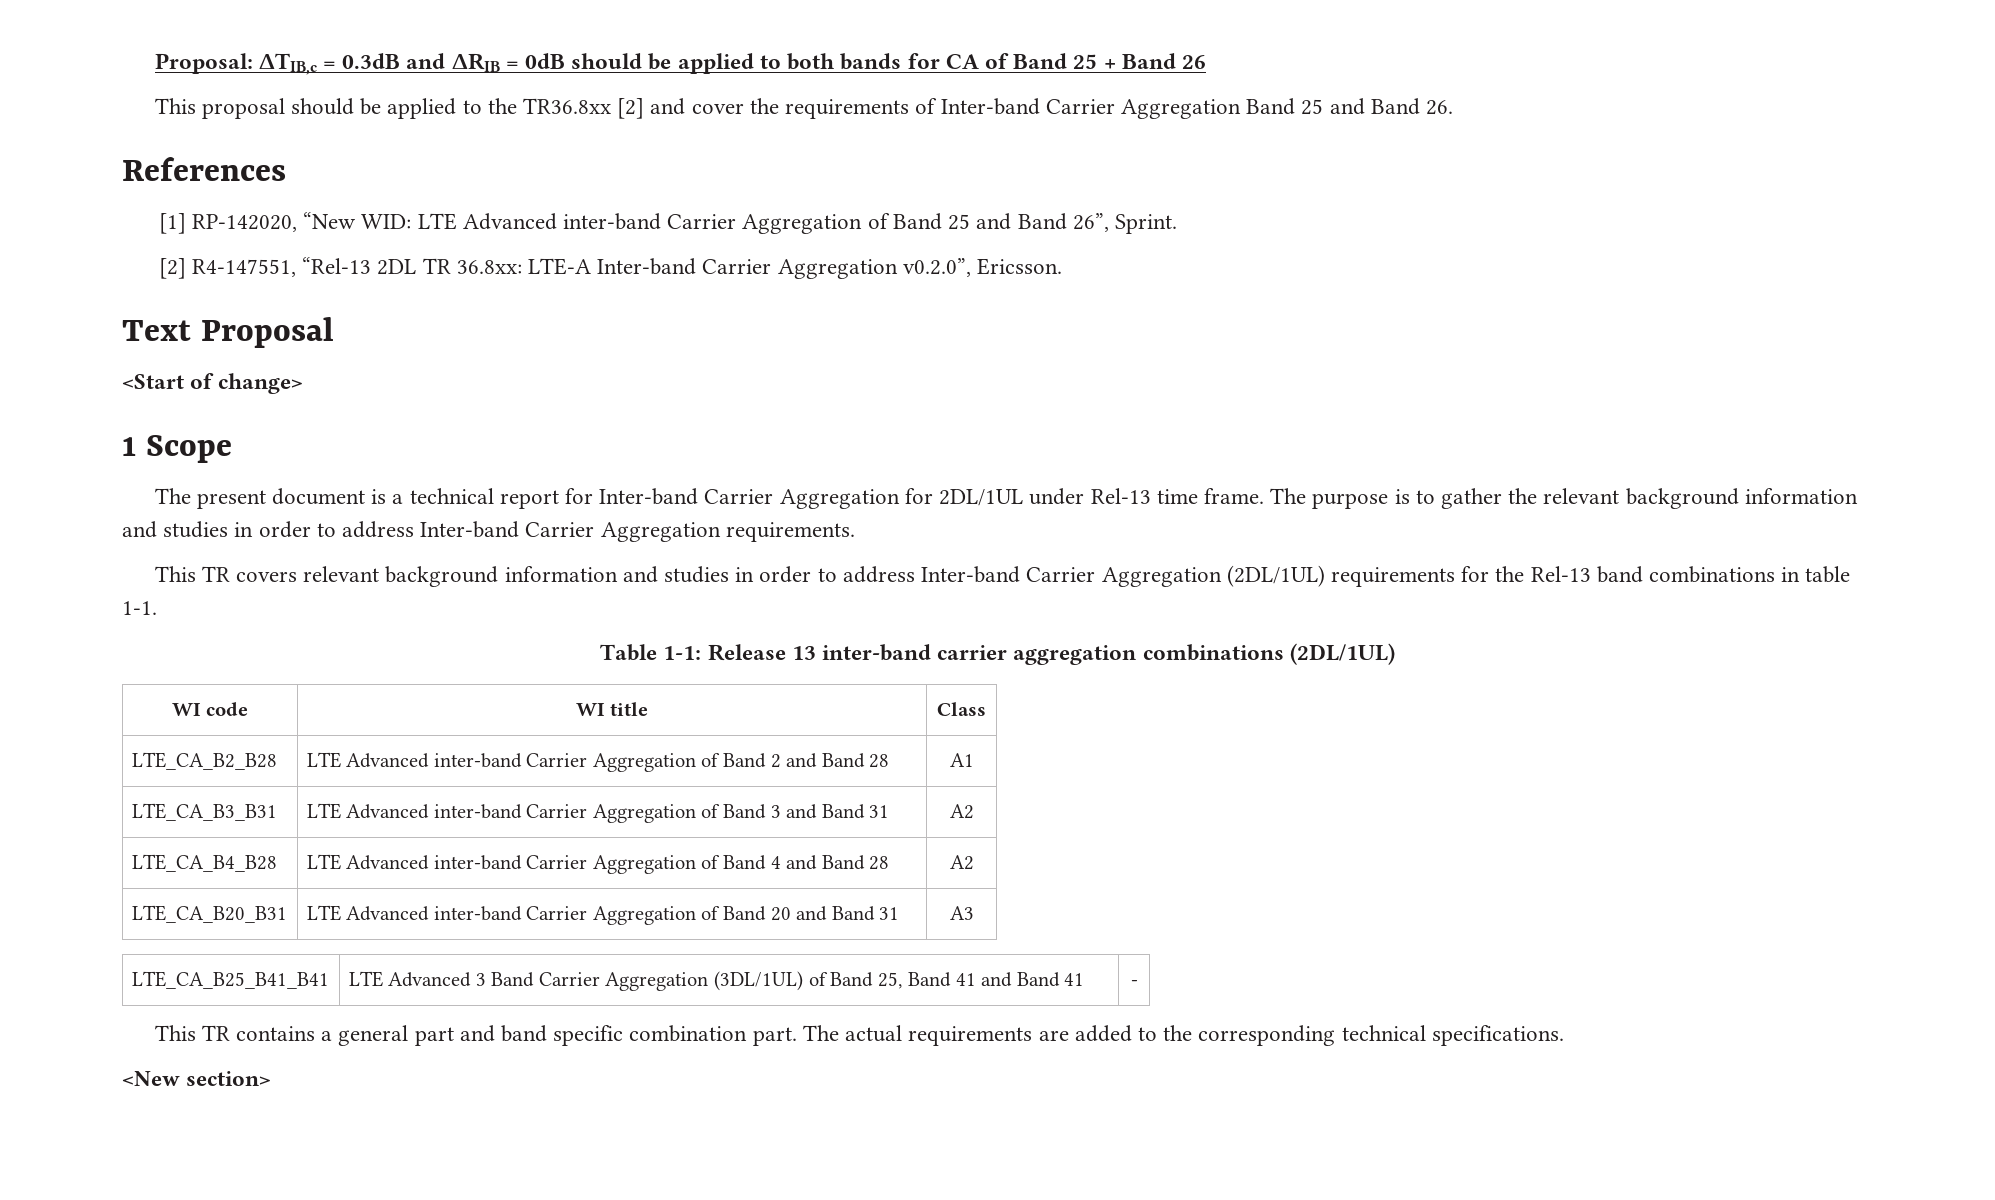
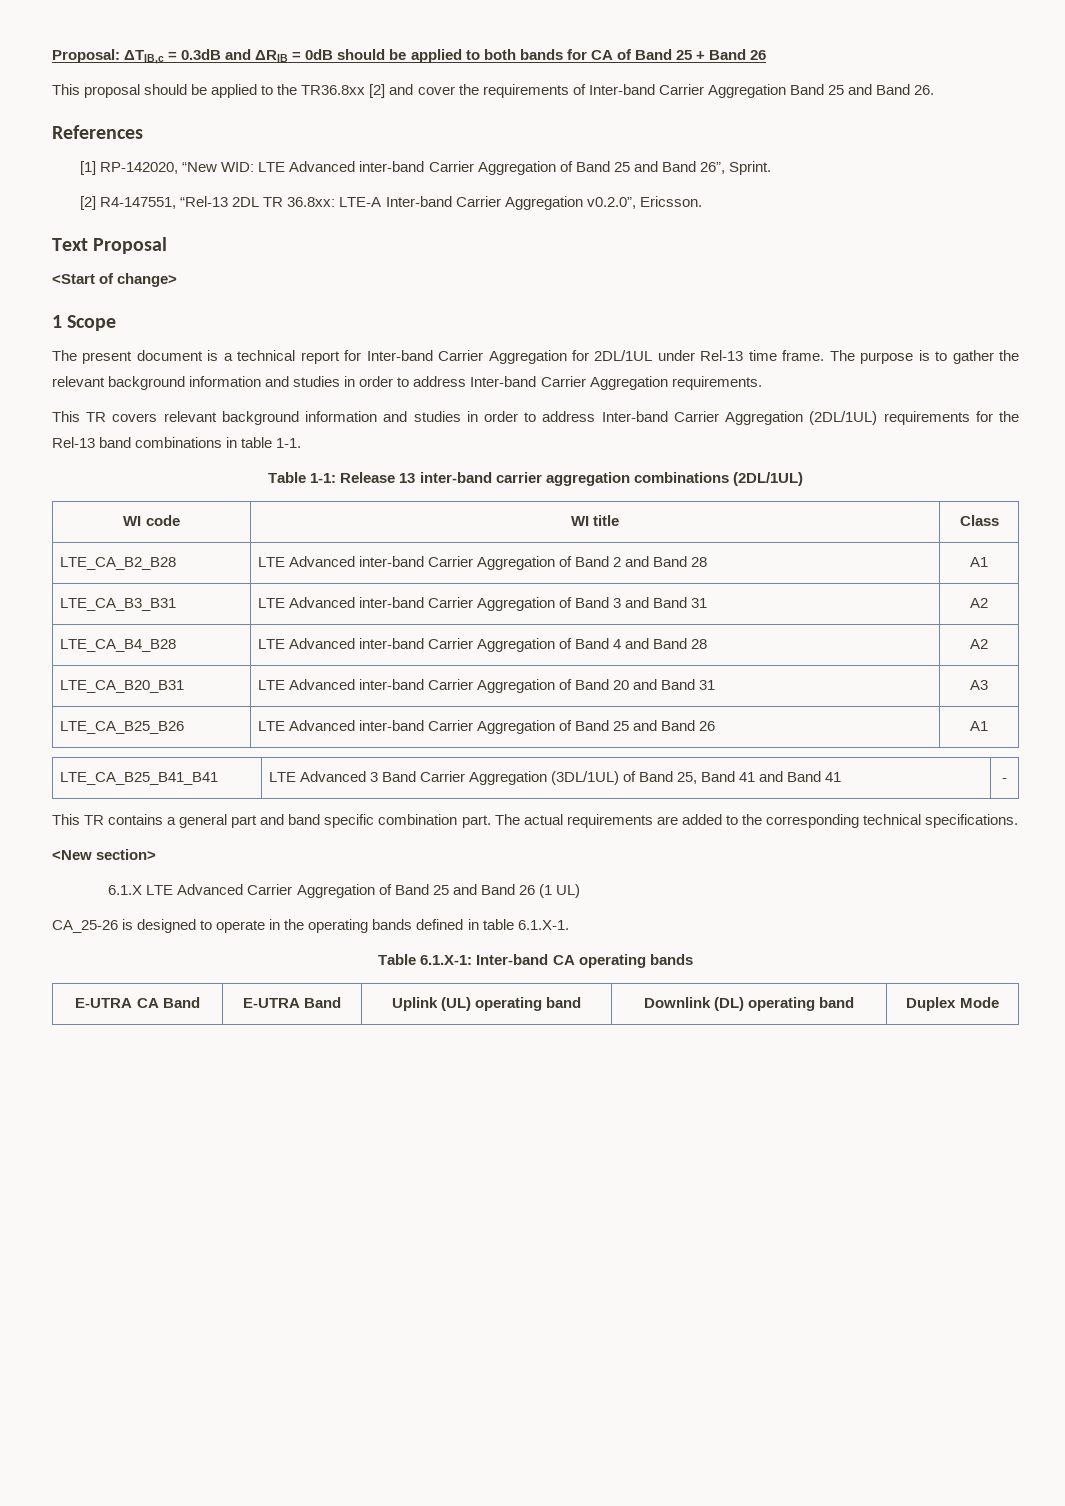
(974, 913) none -> [59,721,184,734] [257,720,716,734] [970,721,988,731] // LTE_CA_B25_B26 | LTE Advanced inter-band Carrier Aggregation of Band 25 and Band 26 | A1
(272, 1078) none -> [108,884,580,898] [52,919,569,933] [378,954,693,968] [75,997,200,1008] [242,997,342,1008] [391,997,582,1011] [643,997,855,1011] [906,997,999,1011] // 6.1.X LTE Advanced Carrier Aggregation of Band 25 and Band 26 (1 UL) // CA_25-26 is designed to operate in the operating bands defined in table 6.1.X-1. // Table 6.1.X-1: Inter-band CA operating bands // E-UTRA CA Band | E-UTRA Band | Uplink (UL) operating band | Downlink (DL) operating band | Duplex Mode

